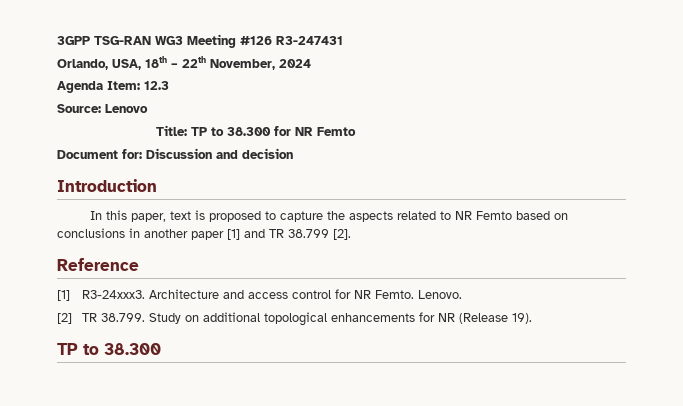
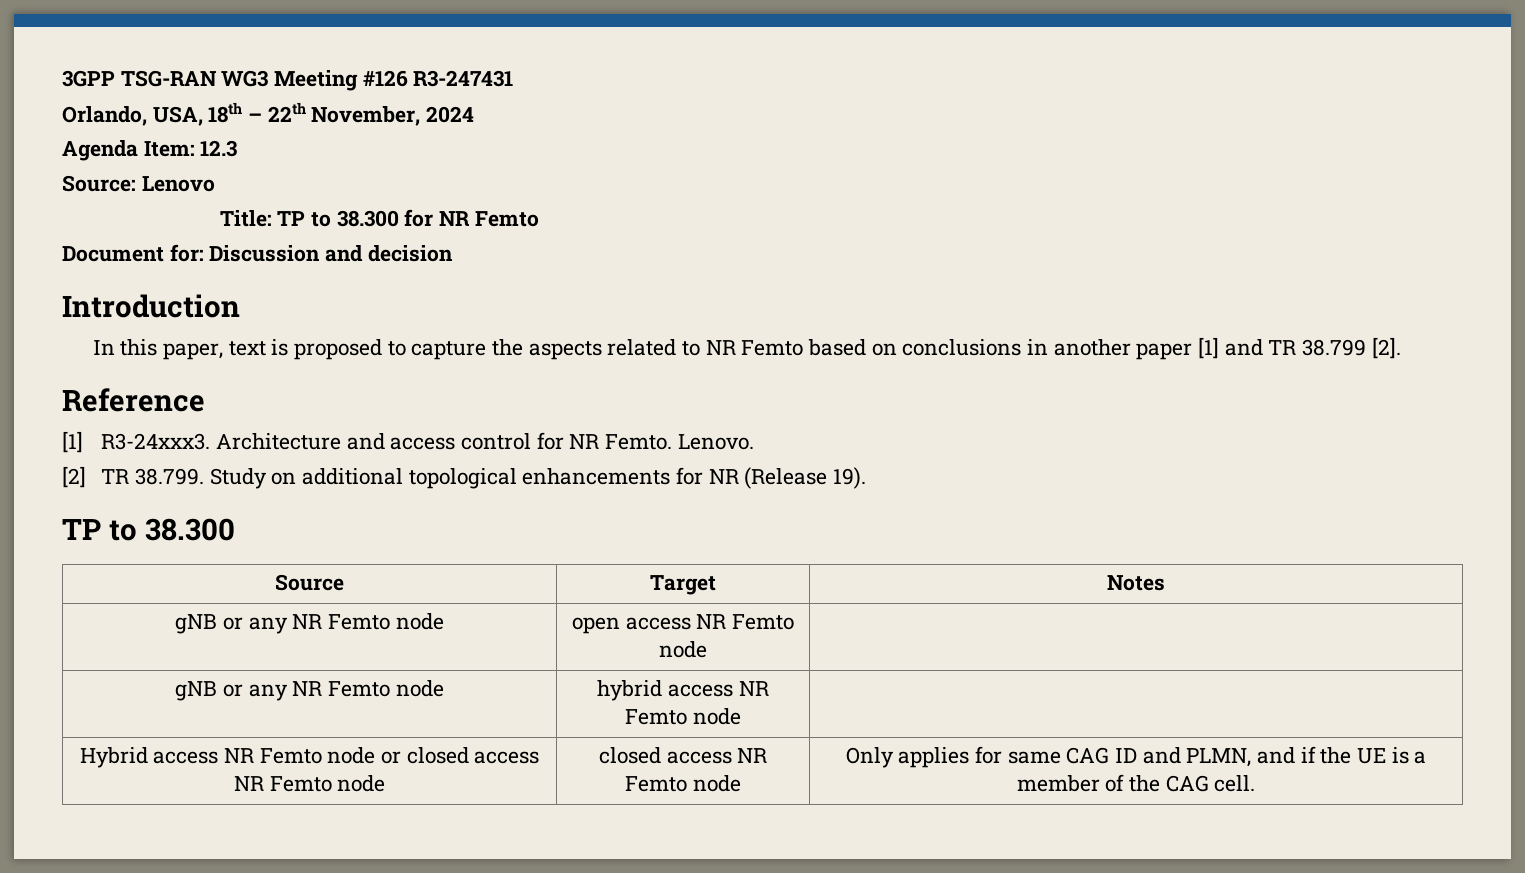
(161, 349) none -> [275,574,344,591] [650,575,716,595] [1107,575,1165,591] [175,613,444,634] [571,614,795,634] [659,641,707,658] [175,680,444,701] [597,680,769,701] [625,708,741,725] [79,747,540,768] [233,775,386,792] [598,747,768,764] [625,775,741,792] [845,746,1427,768] [1016,774,1256,792] // Source | Target | Notes // gNB or any NR Femto node | open access NR Femto node | // gNB or any NR Femto node | hybrid access NR Femto node | // Hybrid access NR Femto node or closed access NR Femto node | closed access NR Femto node | Only applies for same CAG ID and PLMN, and if the UE is a member of the CAG cell.

